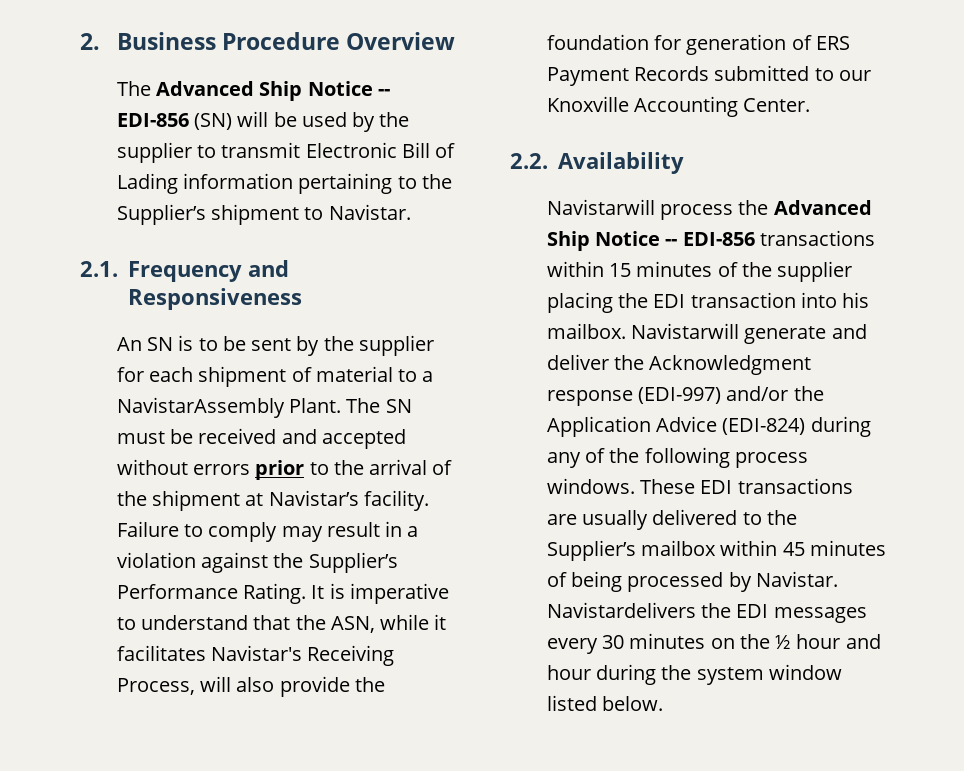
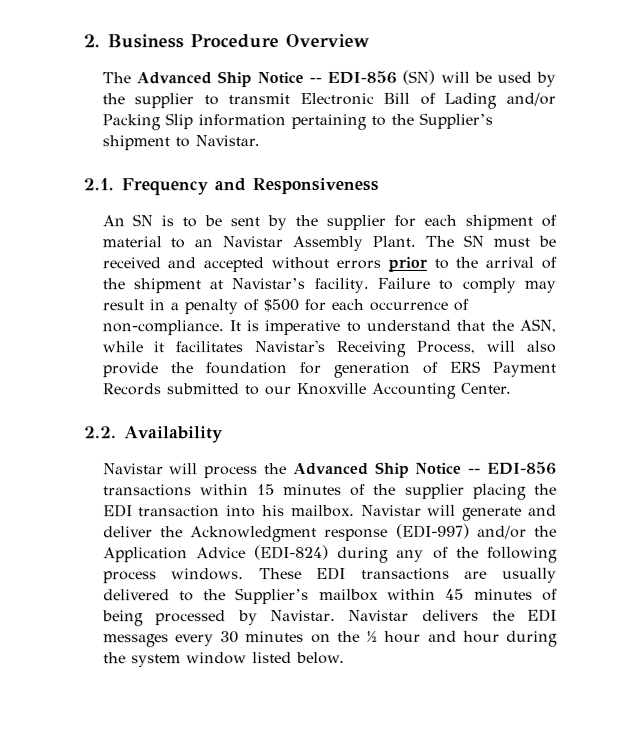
(178, 183) none -> [505,92,556,106] [101,113,193,131] and/or Packing Slip
[422,371,434,382] [116,397,285,418] a NavistarAssembly -> [194,235,364,252] an Navistar Assembly
[116,552,398,573] [116,583,307,604] violation against the Supplier’s Performance Rating. -> [183,298,469,315] [101,320,224,336] penalty of $500 for each occurrence of non-compliance.
[546,199,655,215] Navistarwill -> [102,463,199,475] Navistar will
[631,323,740,339] Navistarwill -> [360,504,457,516] Navistar will
[546,602,696,618] Navistardelivers -> [348,609,479,621] Navistar delivers

